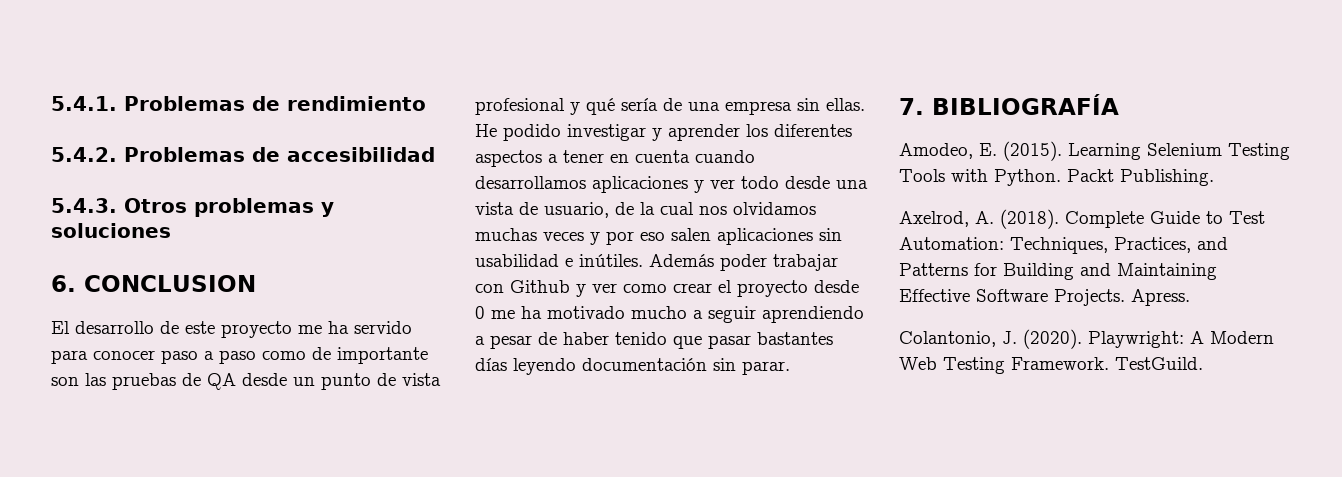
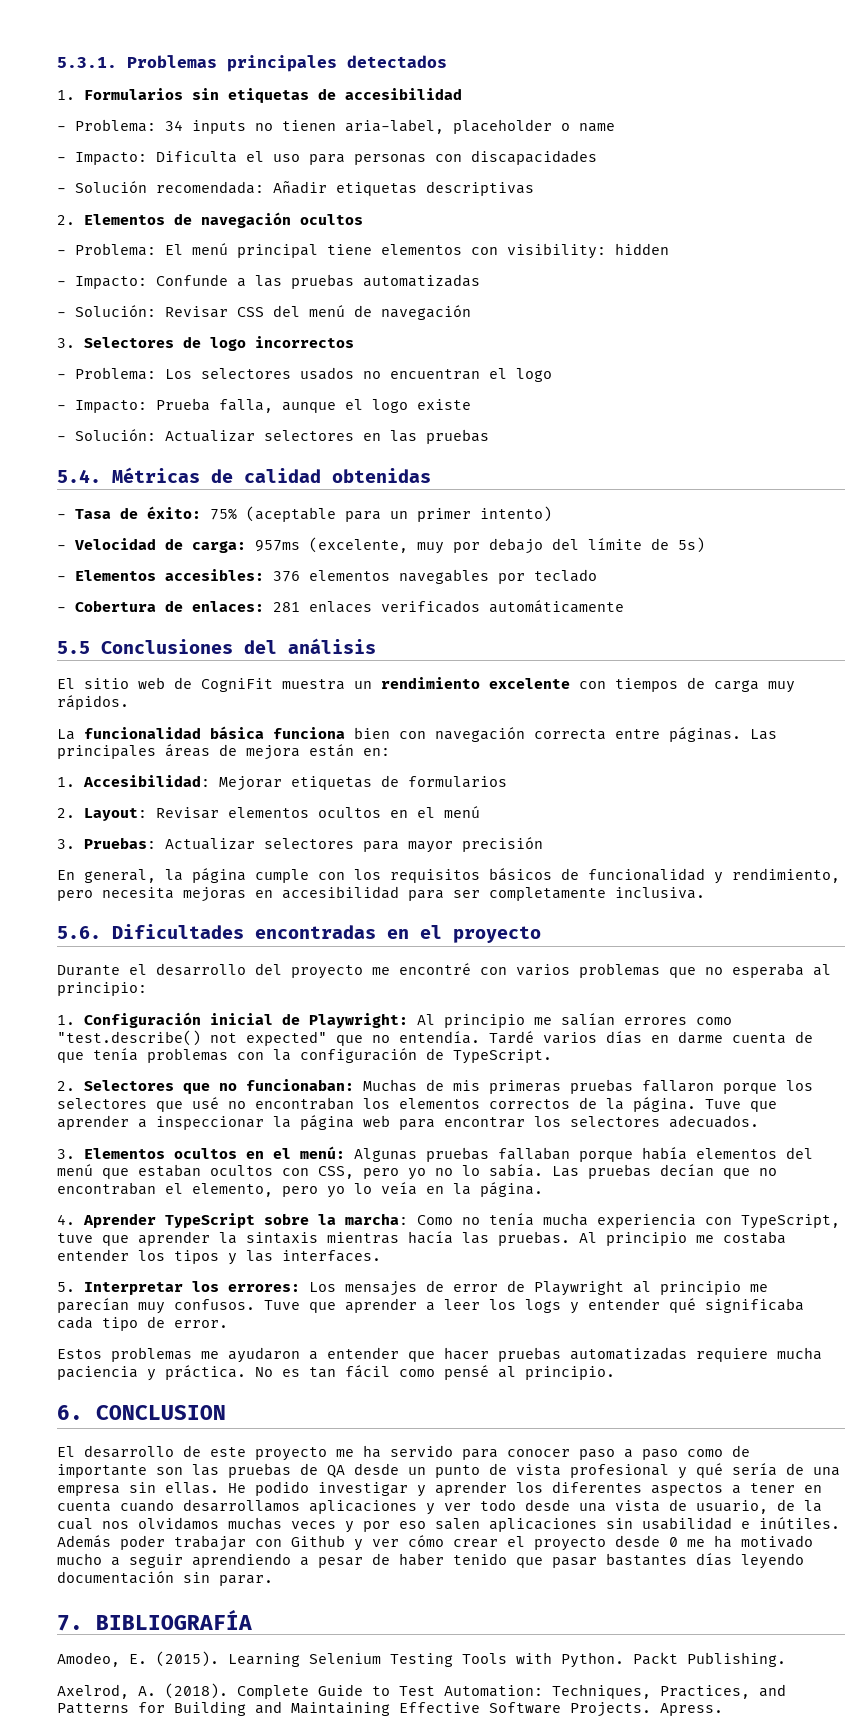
[51,96,426,111] [51,147,435,162] [51,198,334,217] [51,223,171,238] 5.4.1. Problemas de rendimiento // 5.4.2. Problemas de accesibilidad // 5.4.3. Otros problemas y soluciones -> [57,55,447,72] [57,88,462,103] [57,119,615,134] [57,150,597,165] [57,181,534,196] [57,212,363,228] [57,243,669,259] [57,274,480,289] [57,305,471,320] [57,336,354,351] [57,367,552,382] [57,398,471,413] [57,429,489,444] [57,467,431,483] [57,506,552,522] [57,537,705,554] [57,569,597,584] [57,600,624,613] [57,638,376,654] [57,677,795,693] [57,695,129,710] [57,726,777,742] [57,744,390,760] [57,775,507,791] [57,806,480,821] [57,837,543,853] [57,868,840,884] [57,886,705,902] [57,924,541,943] [57,963,831,979] [57,982,147,996] [57,1012,732,1028] [57,1030,813,1046] [57,1048,552,1064] [57,1079,813,1094] [57,1097,777,1112] [57,1115,759,1130] [57,1146,813,1162] [57,1164,777,1180] [57,1182,543,1198] [57,1213,840,1229] [57,1231,786,1246] [57,1249,381,1265] [57,1280,768,1296] [57,1298,804,1314] [57,1316,228,1331] [57,1347,822,1363] [57,1365,615,1381] 5.3.1. Problemas principales detectados // 1. Formularios sin etiquetas de accesibilidad // - Problema: 34 inputs no tienen aria-label, placeholder o name // - Impacto: Dificulta el uso para personas con discapacidades // - Solución recomendada: Añadir etiquetas descriptivas // 2. Elementos de navegación ocultos // - Problema: El menú principal tiene elementos con visibility: hidden // - Impacto: Confunde a las pruebas automatizadas // - Solución: Revisar CSS del menú de navegación // 3. Selectores de logo incorrectos // - Problema: Los selectores usados no encuentran el logo // - Impacto: Prueba falla, aunque el logo existe // - Solución: Actualizar selectores en las pruebas // 5.4. Métricas de calidad obtenidas // - Tasa de éxito: 75% (aceptable para un primer intento) // - Velocidad de carga: 957ms (excelente, muy por debajo del límite de 5s) // - Elementos accesibles: 376 elementos navegables por teclado // - Cobertura de enlaces: 281 enlaces verificados automáticamente // 5.5 Conclusiones del análisis // El sitio web de CogniFit muestra un rendimiento excelente con tiempos de carga muy rápidos. // La funcionalidad básica funciona bien con navegación correcta entre páginas. Las principales áreas de mejora están en: // 1. Accesibilidad: Mejorar etiquetas de formularios // 2. Layout: Revisar elementos ocultos en el menú // 3. Pruebas: Actualizar selectores para mayor precisión // En general, la página cumple con los requisitos básicos de funcionalidad y rendimiento, pero necesita mejoras en accesibilidad para ser completamente inclusiva. // 5.6. Dificultades encontradas en el proyecto // Durante el desarrollo del proyecto me encontré con varios problemas que no esperaba al principio: // 1. Configuración inicial de Playwright: Al principio me salían errores como "test.describe() not expected" que no entendía. Tardé varios días en darme cuenta de que tenía problemas con la configuración de TypeScript. // 2. Selectores que no funcionaban: Muchas de mis primeras pruebas fallaron porque los selectores que usé no encontraban los elementos correctos de la página. Tuve que aprender a inspeccionar la página web para encontrar los selectores adecuados. // 3. Elementos ocultos en el menú: Algunas pruebas fallaban porque había elementos del menú que estaban ocultos con CSS, pero yo no lo sabía. Las pruebas decían que no encontraban el elemento, pero yo lo veía en la página. // 4. Aprender TypeScript sobre la marcha: Como no tenía mucha experiencia con TypeScript, tuve que aprender la sintaxis mientras hacía las pruebas. Al principio me costaba entender los tipos y las interfaces. // 5. Interpretar los errores: Los mensajes de error de Playwright al principio me parecían muy confusos. Tuve que aprender a leer los logs y entender qué significaba cada tipo de error. // Estos problemas me ayudaron a entender que hacer pruebas automatizadas requiere mucha paciencia y práctica. No es tan fácil como pensé al principio.
[623,284,667,293] como -> [408,1535,444,1547] cómo
[899,329,1274,349] [899,357,1203,374] // Colantonio, J. (2020). Playwright: A Modern Web Testing Framework. TestGuild. -> (723, 1709) none

